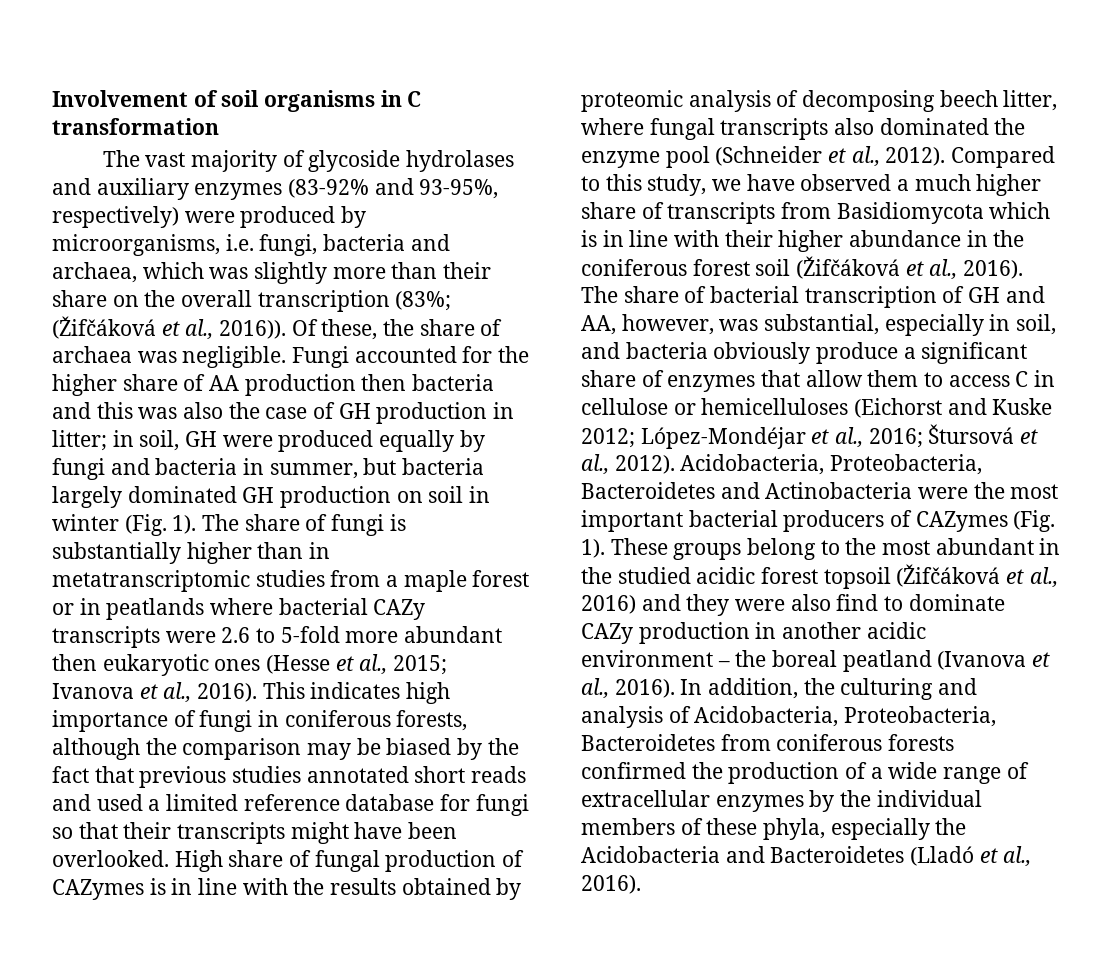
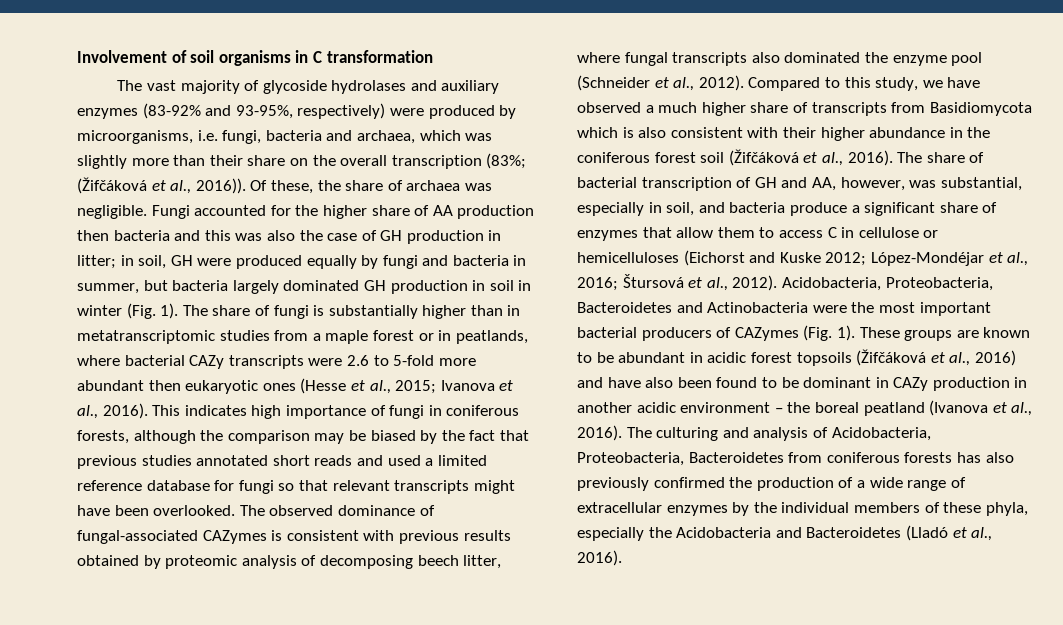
[396,491,423,503] on -> [472,280,486,291] in
[106,598,205,620] peatlands -> [455,330,528,344] peatlands,
[123,822,172,839] their -> [332,480,390,491] relevant
[174,850,525,872] [52,878,325,900] High share of fungal production of CAZymes is in line with the -> [239,505,435,516] [77,530,459,544] The observed dominance of fungal-associated CAZymes is consistent with previous
[602,230,669,247] in line -> [638,127,743,138] also consistent
[713,342,811,364] obviously -> (786, 207) none
[747,538,1061,560] [581,567,691,584] belong to the most abundant in the studied -> [956,327,1031,338] [577,352,703,363] are known to be abundant in
[823,567,891,589] topsoil -> [796,352,852,366] topsoils
[686,594,1005,616] they were also find to dominate -> [607,377,889,388] have also been found to be dominant in
[680,678,835,699] In addition, the -> [626,427,652,438] The
(955, 742) none -> [956,452,1014,463] [577,477,649,491] has also previously

